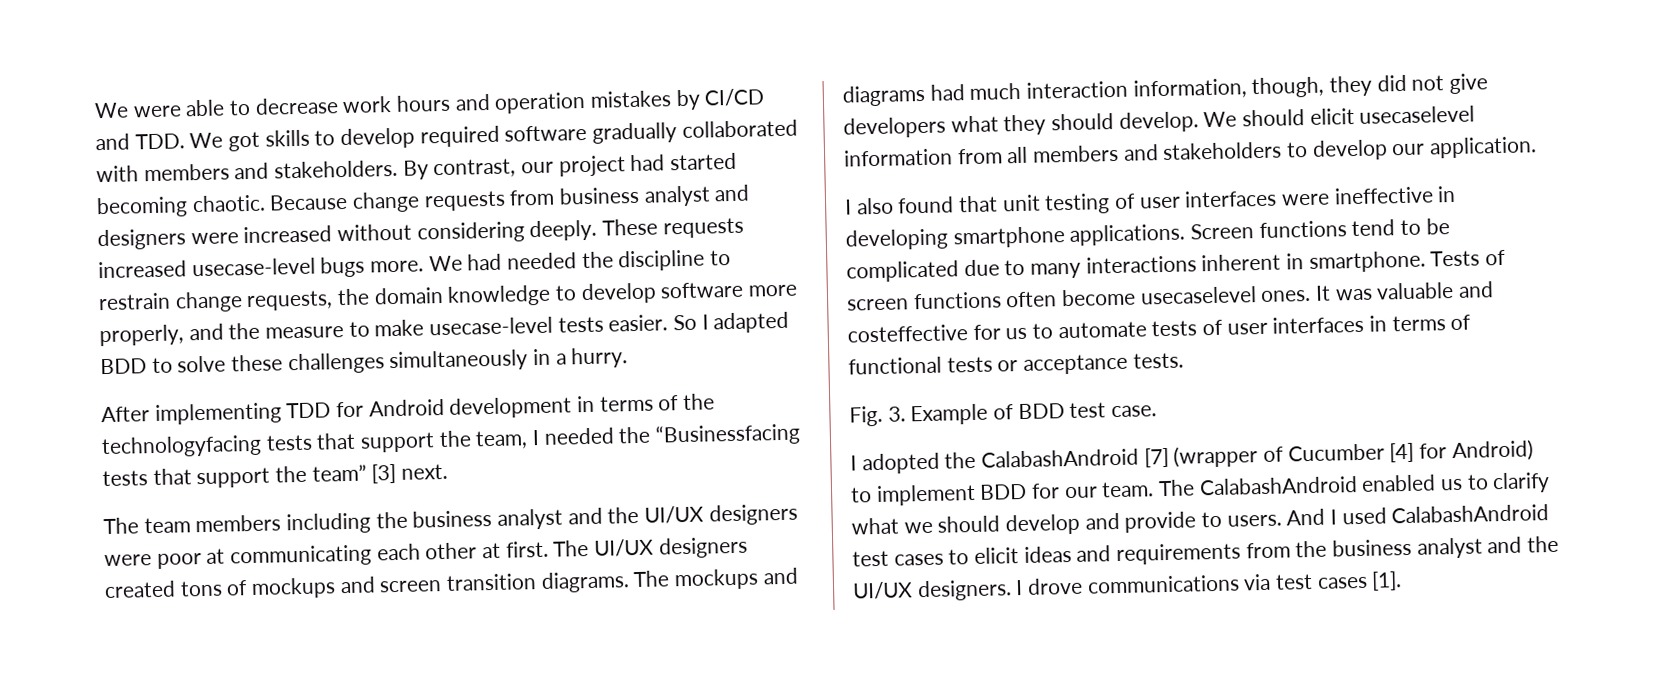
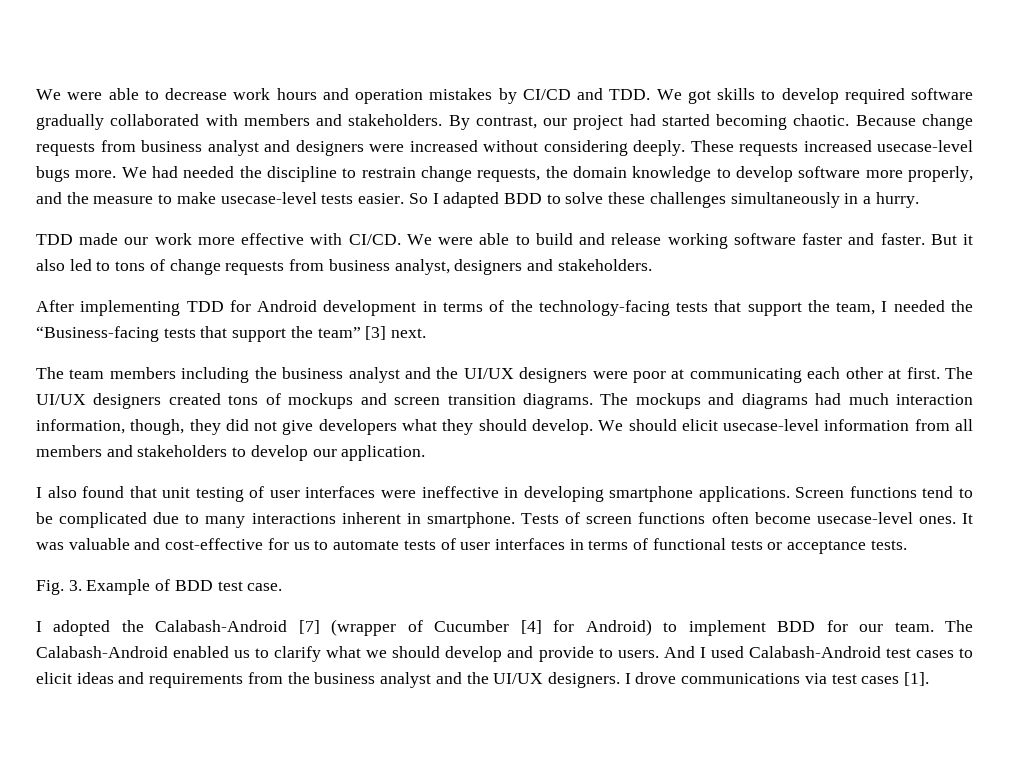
(629, 358) none -> [36,233,973,249] [36,259,652,275] // TDD made our work more effective with CI/CD. We were able to build and release working software faster and faster. But it also led to tons of change requests from business analyst, designers and stakeholders.
[101,434,262,459] technologyfacing -> [538,300,670,316] technology-facing
[655,422,802,447] “Businessfacing -> [36,326,159,342] “Business-facing
[1359,105,1476,124] usecaselevel -> [723,419,820,431] usecase-level
[1139,286,1257,305] usecaselevel -> [816,512,913,524] usecase-level
[847,324,968,343] costeffective -> [165,538,264,550] cost-effective
[981,448,1140,468] CalabashAndroid -> [155,620,288,632] Calabash-Android
[1198,476,1358,496] CalabashAndroid -> [36,646,168,658] Calabash-Android
[1391,504,1550,524] CalabashAndroid -> [748,646,881,658] Calabash-Android

